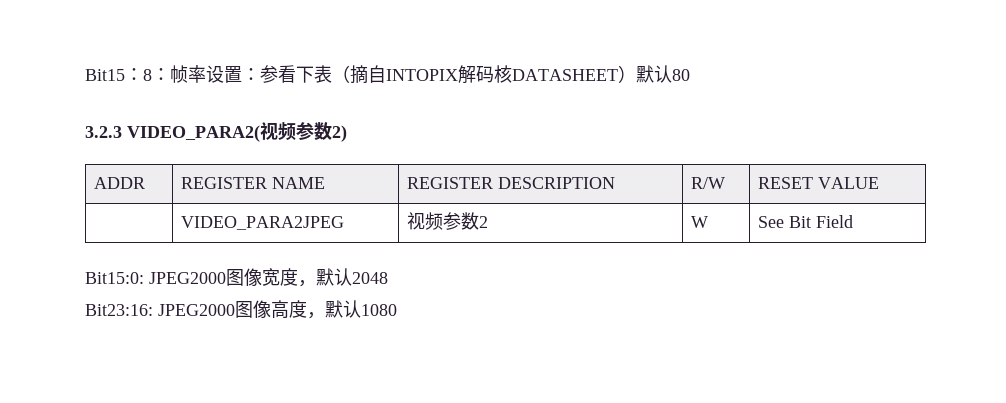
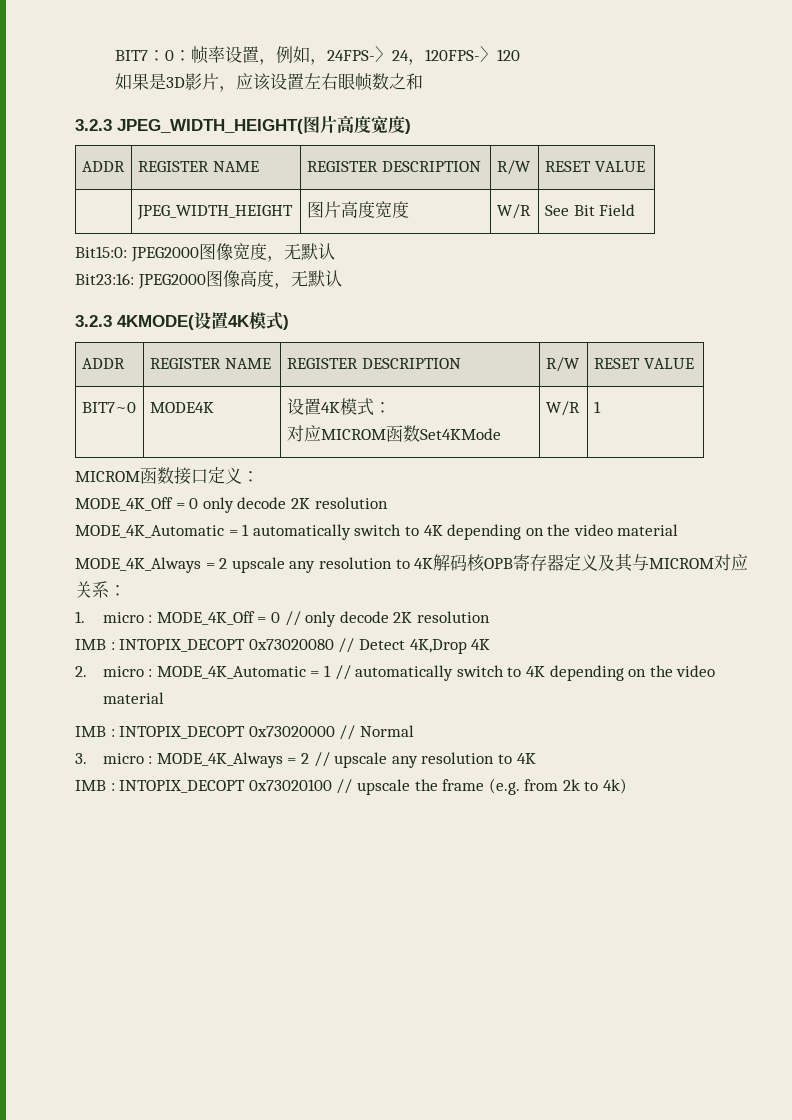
[85,65,690,84] [85,122,347,142] Bit15：8：帧率设置：参看下表（摘自INTOPIX解码核DATASHEET）默认80 // 3.2.3 VIDEO_PARA2(视频参数2) -> [114,46,520,65] [114,73,423,92] [75,115,411,134] BIT7：0：帧率设置，例如，24FPS-〉24，120FPS-〉120 // 如果是3D影片，应该设置左右眼帧数之和 // 3.2.3 JPEG_WIDTH_HEIGHT(图片高度宽度)
[181,216,345,230] [407,212,489,230] [691,216,709,228] VIDEO_PARA2JPEG | 视频参数2 | W -> [136,205,293,220] [306,201,409,218] [496,204,531,219] JPEG_WIDTH_HEIGHT | 图片高度宽度 | W/R
[316,268,388,286] 默认2048 -> [283,243,335,260] 无默认
[325,300,397,318] 默认1080 -> [290,270,342,287] [75,312,289,330] [81,358,125,369] [149,358,271,369] [286,358,461,369] [545,357,580,372] [593,358,694,369] [81,402,136,413] [149,402,214,413] [286,398,391,416] [286,425,501,442] [545,401,580,416] [593,401,601,413] [75,467,259,485] [75,497,388,513] [75,524,679,540] [75,553,749,573] [75,581,126,598] [75,611,490,627] [75,638,491,654] [75,665,716,681] [102,692,164,704] [75,725,414,740] [75,752,536,768] [75,778,628,795] 无默认 // 3.2.3 4KMODE(设置4K模式) // ADDR | REGISTER NAME | REGISTER DESCRIPTION | R/W | RESET VALUE // BIT7~0 | MODE4K | 设置4K模式： // 对应MICROM函数Set4KMode | W/R | 1 // MICROM函数接口定义： // MODE_4K_Off = 0 only decode 2K resolution // MODE_4K_Automatic = 1 automatically switch to 4K depending on the video material // MODE_4K_Always = 2 upscale any resolution to 4K解码核OPB寄存器定义及其与MICROM对应关系： // 1. micro : MODE_4K_Off = 0 // only decode 2K resolution // IMB : INTOPIX_DECOPT 0x73020080 // Detect 4K,Drop 4K // 2. micro : MODE_4K_Automatic = 1 // automatically switch to 4K depending on the video material // IMB : INTOPIX_DECOPT 0x73020000 // Normal // 3. micro : MODE_4K_Always = 2 // upscale any resolution to 4K // IMB : INTOPIX_DECOPT 0x73020100 // upscale the frame (e.g. from 2k to 4k)

